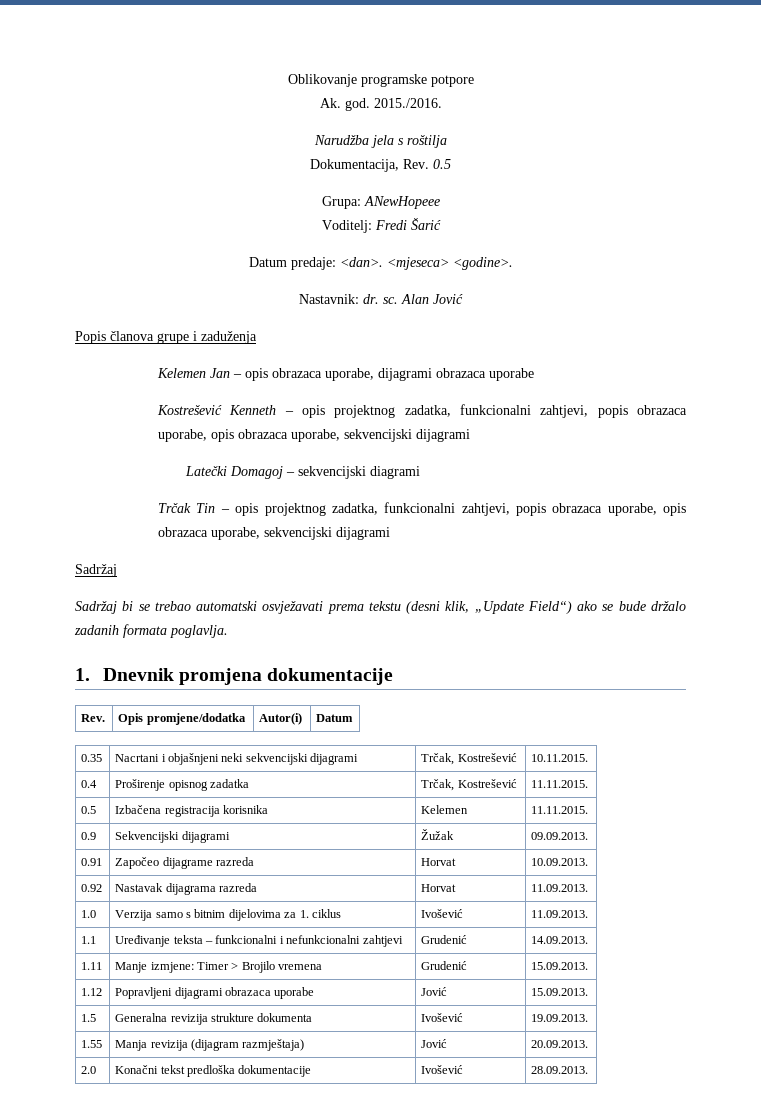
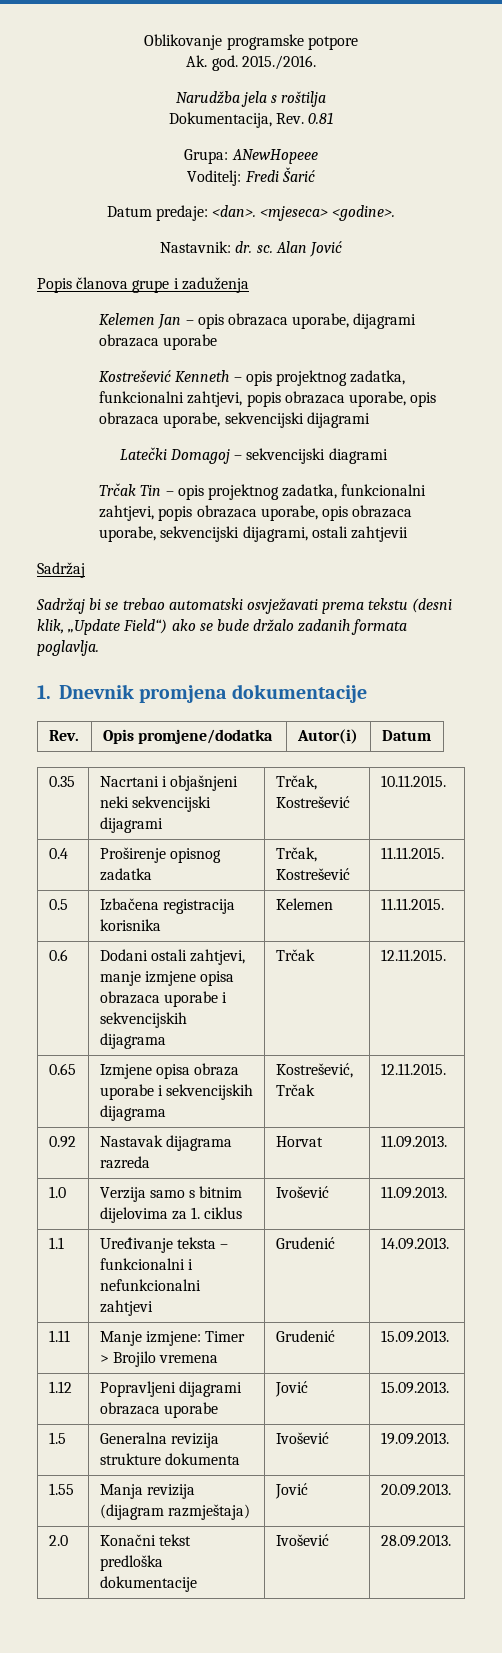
[433,159,451,169] 0.5 -> [308,112,334,124] 0.81
[336,527,391,540] dijagrami -> [242,526,408,542] dijagrami, ostali zahtjevii
[81,832,97,840] [115,831,230,843] [421,829,455,840] [531,832,589,840] [81,858,103,866] [115,857,255,869] [421,858,457,866] [531,858,589,866] 0.9 | Sekvencijski dijagrami | Žužak | 09.09.2013. // 0.91 | Započeo dijagrame razreda | Horvat | 10.09.2013. -> [48,949,68,961] [99,949,246,965] [99,971,235,986] [99,991,228,1007] [99,1012,187,1028] [99,1033,166,1049] [275,949,315,961] [380,949,446,961] [48,1063,76,1075] [99,1063,240,1079] [99,1084,254,1100] [99,1105,166,1121] [275,1063,353,1078] [275,1084,315,1096] [380,1063,446,1075] 0.6 | Dodani ostali zahtjevi, manje izmjene opisa obrazaca uporabe i sekvencijskih dijagrama | Trčak | 12.11.2015. // 0.65 | Izmjene opisa obraza uporabe i sekvencijskih dijagrama | Kostrešević, Trčak | 12.11.2015.

